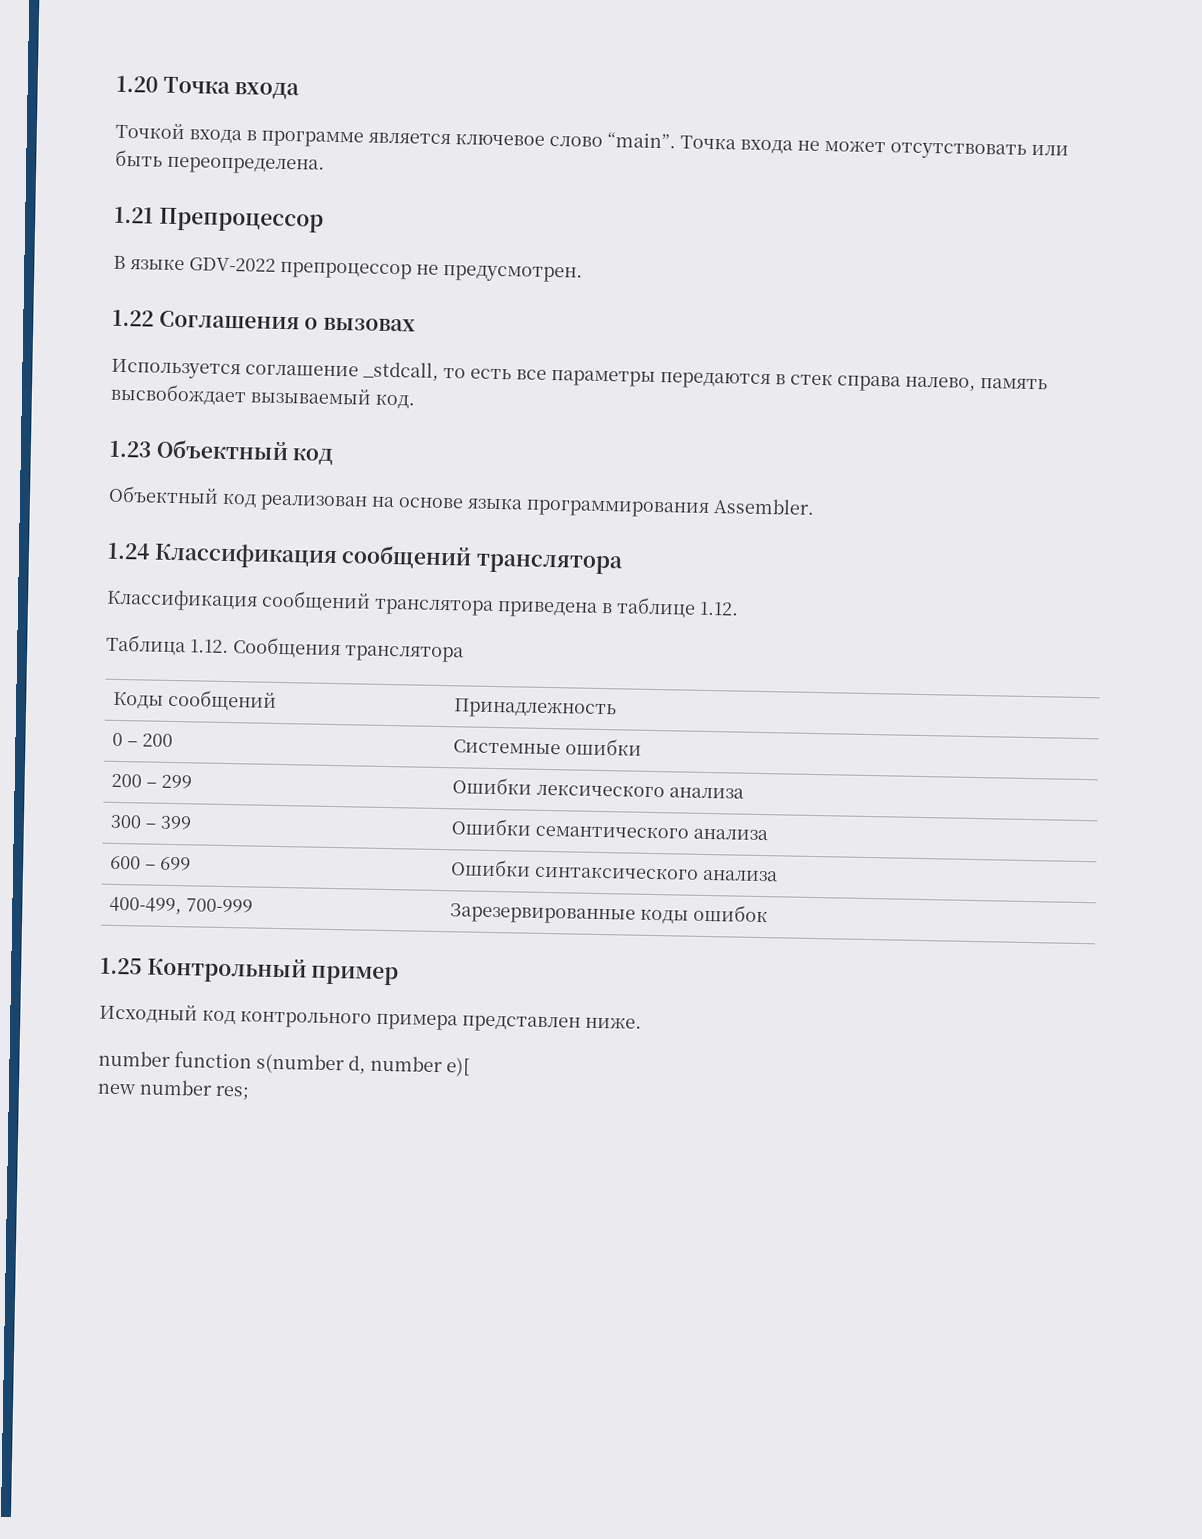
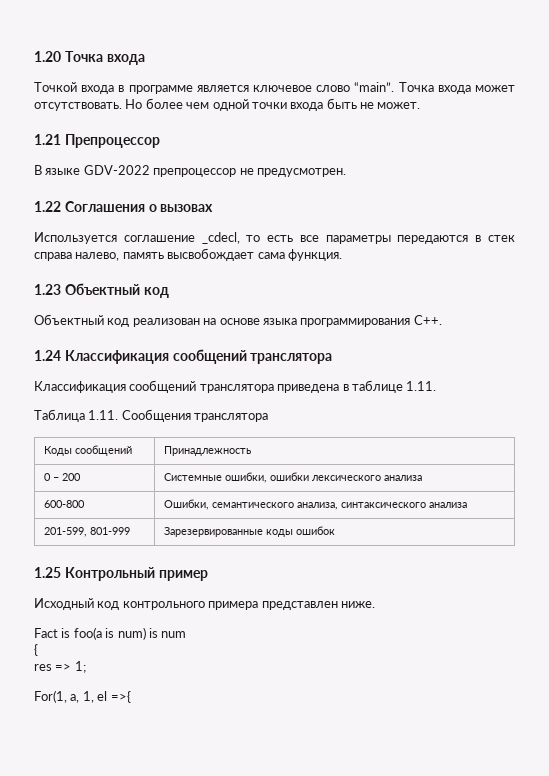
[797,140,1069,160] [115,149,325,175] не может отсутствовать или быть переопределена. -> [474,85,515,92] [34,98,421,111] может отсутствовать. Но более чем одной точки входа быть не может.
[362,361,439,382] _stdcall, -> [201,232,240,244] _cdecl,
[250,387,415,409] вызываемый код. -> [257,249,342,261] сама функция.
[713,498,815,515] Assembler. -> [413,315,442,325] С++.
[699,601,739,616] 1.12. -> [406,381,437,391] 1.11.
[190,639,229,654] 1.12. -> [88,410,119,420] 1.11.
(561, 747) none -> [224,472,267,483] ошибки,
[110,773,192,789] [451,777,744,799] [109,814,192,830] [450,818,768,841] [109,855,191,871] [449,859,531,877] // 200 – 299 | Ошибки лексического анализа // 300 – 399 | Ошибки семантического анализа // 600 – 699 | Ошибки -> [311,475,422,481] [43,500,85,508] [163,499,338,510] лексического анализа // 600-800 | Ошибки, семантического анализа,
[108,896,253,916] 400-499, 700-999 -> [43,527,130,537] 201-599, 801-999
[98,1050,470,1077] [97,1079,250,1101] number function s(number d, number e)[ // new number res; -> [34,627,187,640] [34,644,38,656] [34,661,86,673] [34,690,131,703] Fact is foo(a is num) is num // { // res => 1; // For(1, a, 1, el =>{

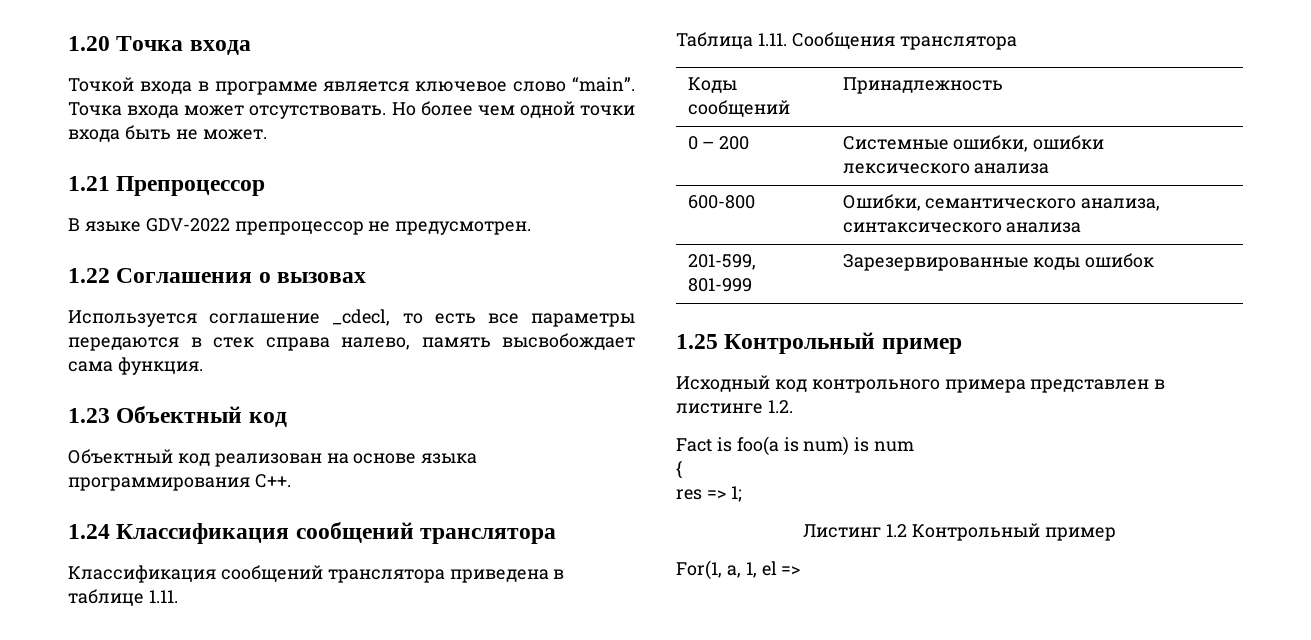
[340,601,375,608] ниже. -> [1154,379,1166,389] [676,400,793,414] в листинге 1.2.
(86, 667) none -> [803,523,1116,541] // Листинг 1.2 Контрольный пример
[110,691,131,703] =>{ -> [781,566,801,575] =>

